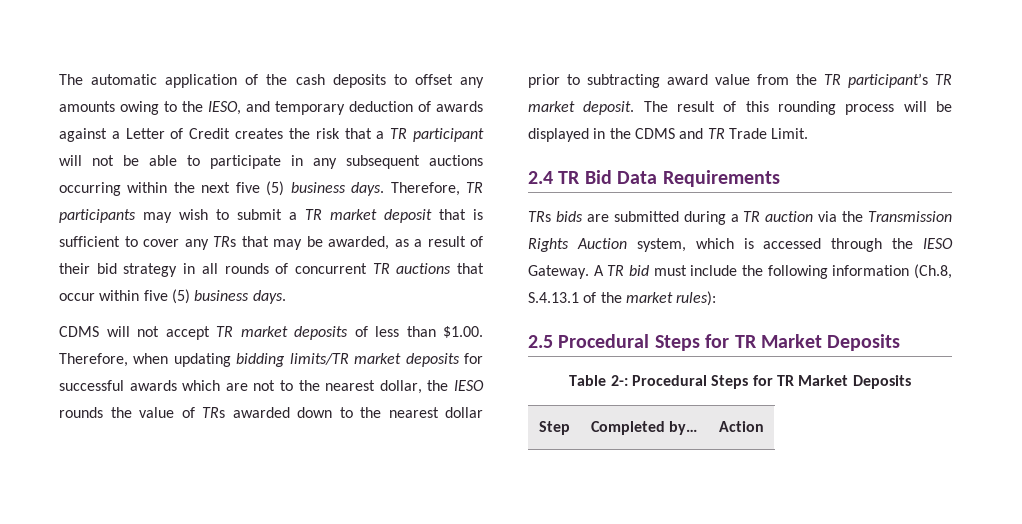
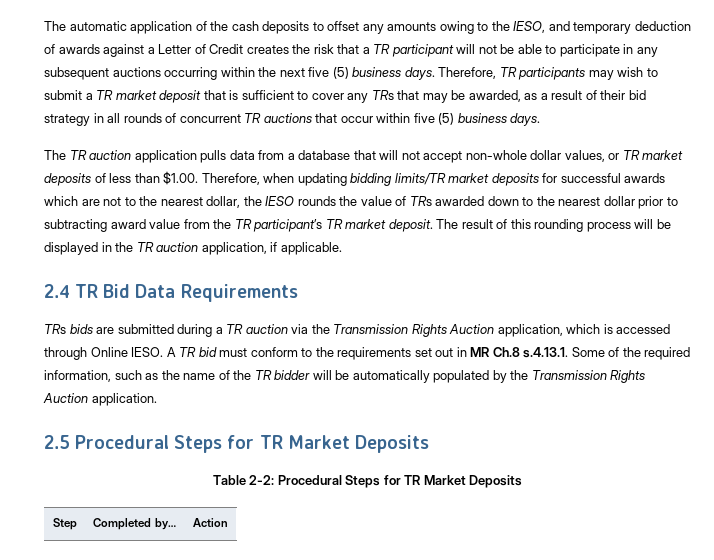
[59,326,210,340] CDMS will not accept -> [44,150,620,163] The TR auction application pulls data from a database that will not accept non-whole dollar values, or
[634,128,809,139] CDMS and TR Trade Limit. -> [136,242,342,255] TR auction application, if applicable.
[636,238,686,252] system, -> [497,324,563,337] application,
[892,238,953,249] [528,265,589,279] the IESO Gateway. -> [90,347,164,357] Online IESO.
[690,264,952,279] [528,291,717,306] include the following information (Ch.8, S.4.13.1 of the market rules): -> [250,347,691,360] [44,370,646,383] [43,393,157,406] conform to the requirements set out in MR Ch.8 s.4.13.1. Some of the required information, such as the name of the TR bidder will be automatically populated by the Transmission Rights Auction application.
[610,375,628,386] 2-: -> [249,475,275,485] 2-2:

